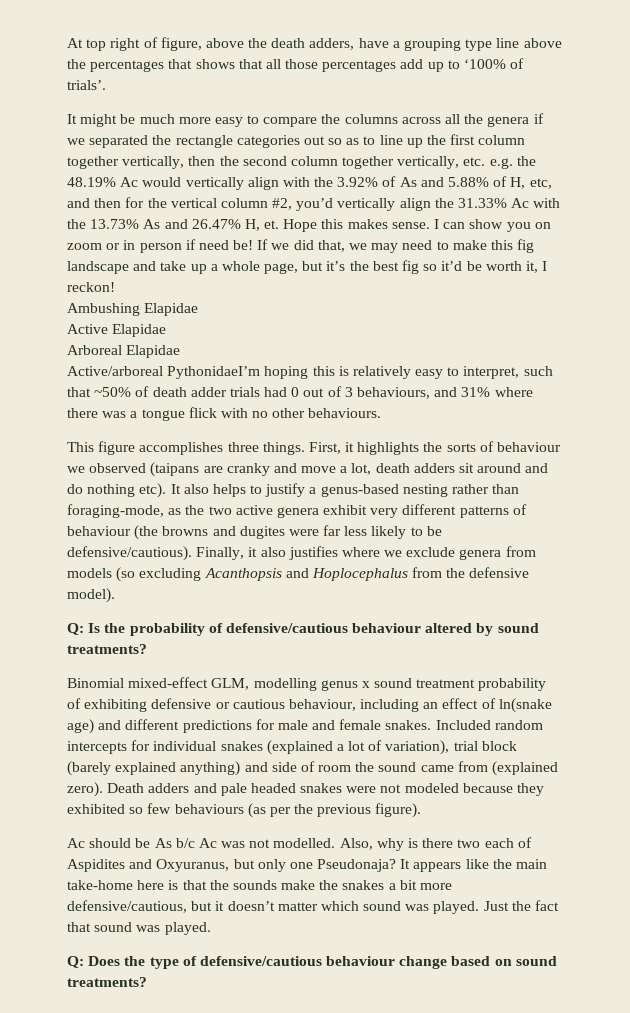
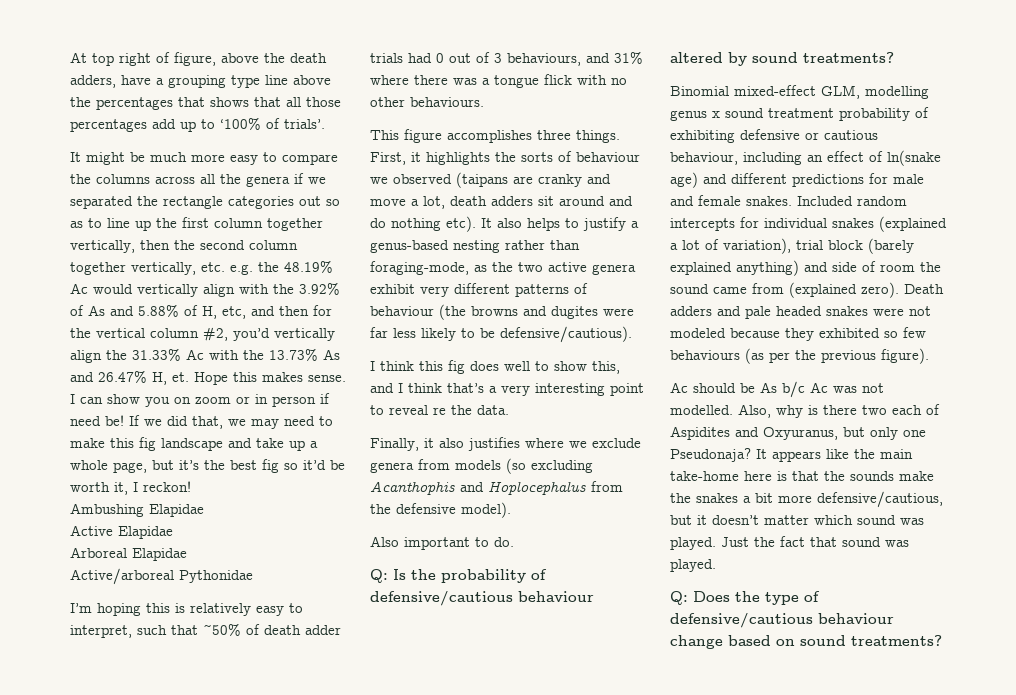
[167,366,261,379] PythonidaeI’m -> [179,570,253,583] [70,603,92,613] Pythonidae // I’m
(192, 553) none -> [370,360,620,374] [370,383,644,396] [370,405,509,415] // I think this fig does well to show this, and I think that’s a very interesting point to reveal re the data. //
[204,568,282,581] Acanthopsis -> [370,481,455,495] Acanthophis
(115, 595) none -> [370,536,514,550] // Also important to do.

